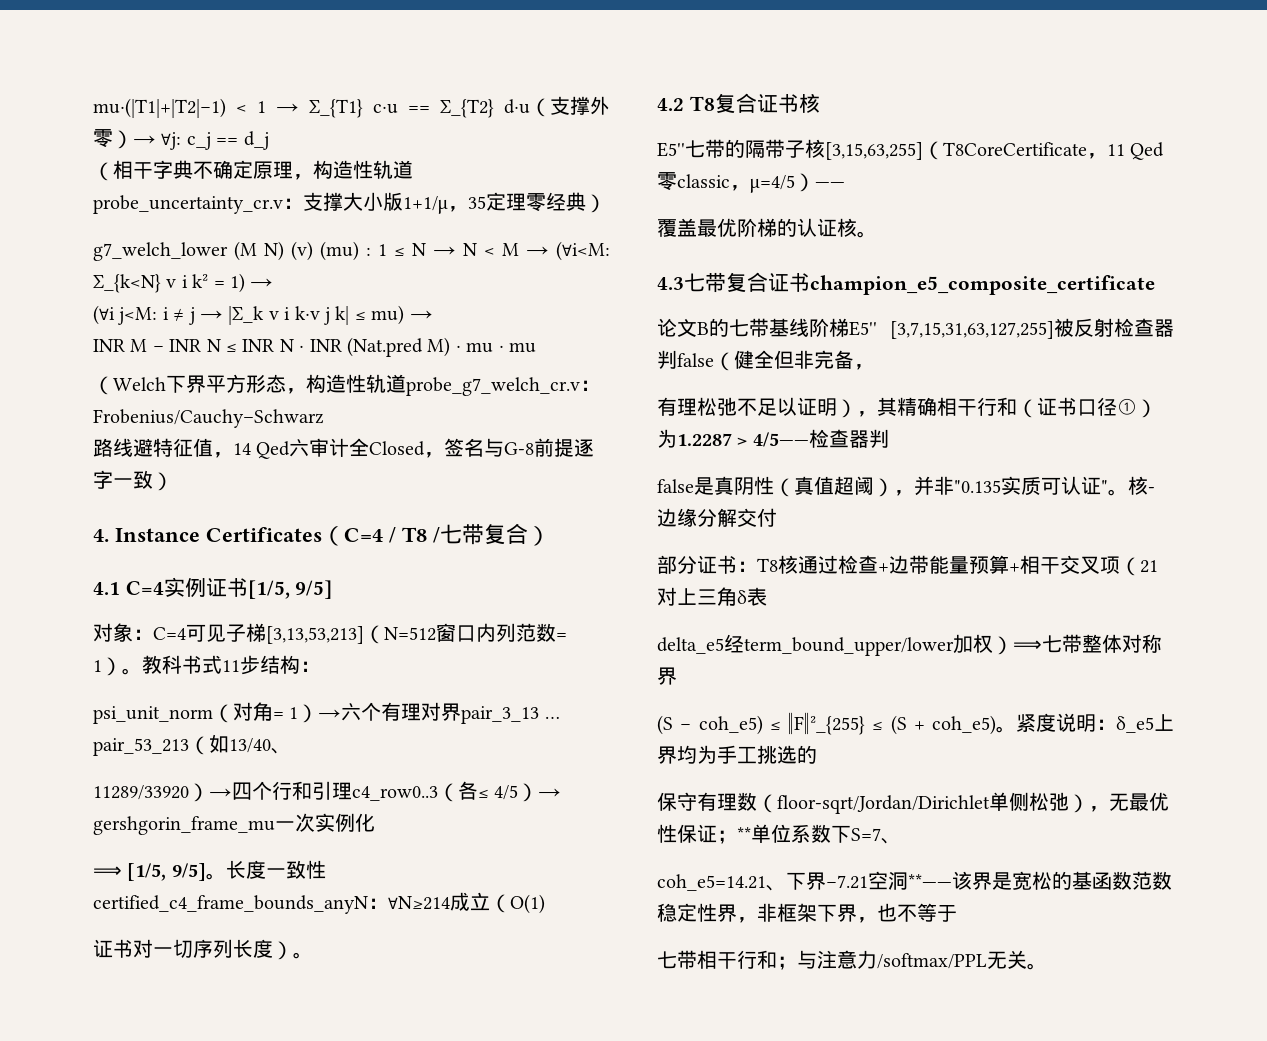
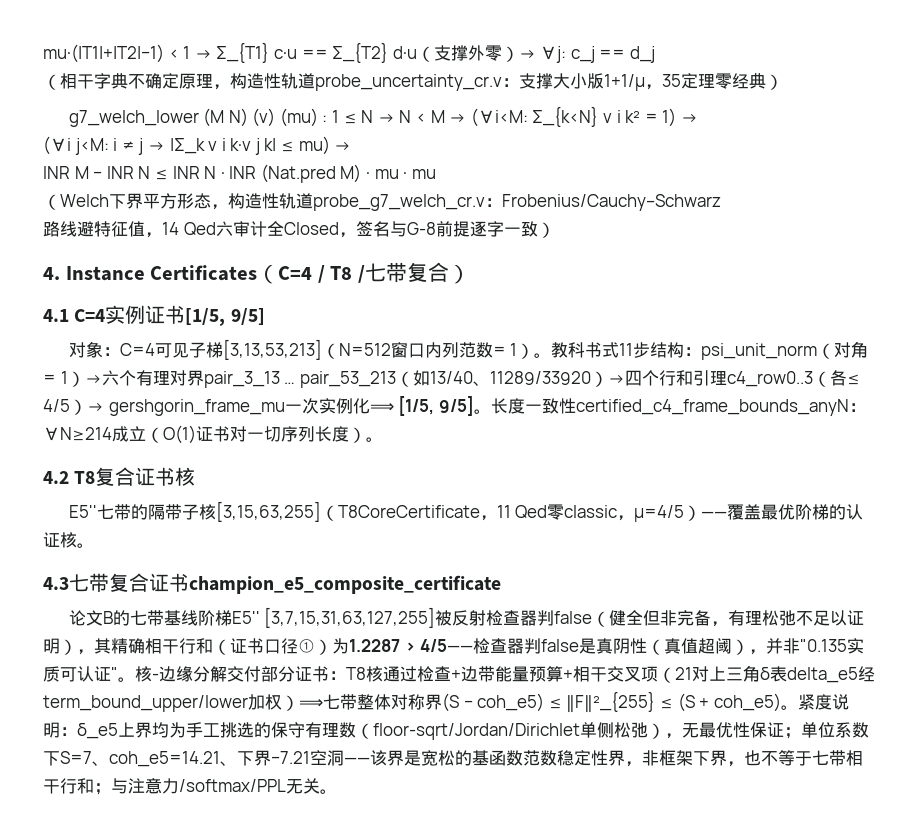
(320, 666) // -> (702, 351) none
(291, 751) // -> (490, 383) none
(375, 822) // -> (370, 406) none
(545, 904) // -> (196, 434) none
(845, 185) // -> (728, 514) none
(874, 367) // -> (729, 624) none
(889, 438) // -> (542, 646) none
(777, 517) // -> (261, 674) none
(767, 596) // -> (787, 674) none
(677, 676) // -> (442, 702) none
(817, 754) // -> (271, 730) none
[737,827,751,841] ** -> (801, 733) none
(901, 841) // -> (109, 763) none
[908,874,952,888] **—— -> [344,757,370,764] ——
(957, 913) // -> (812, 758) none

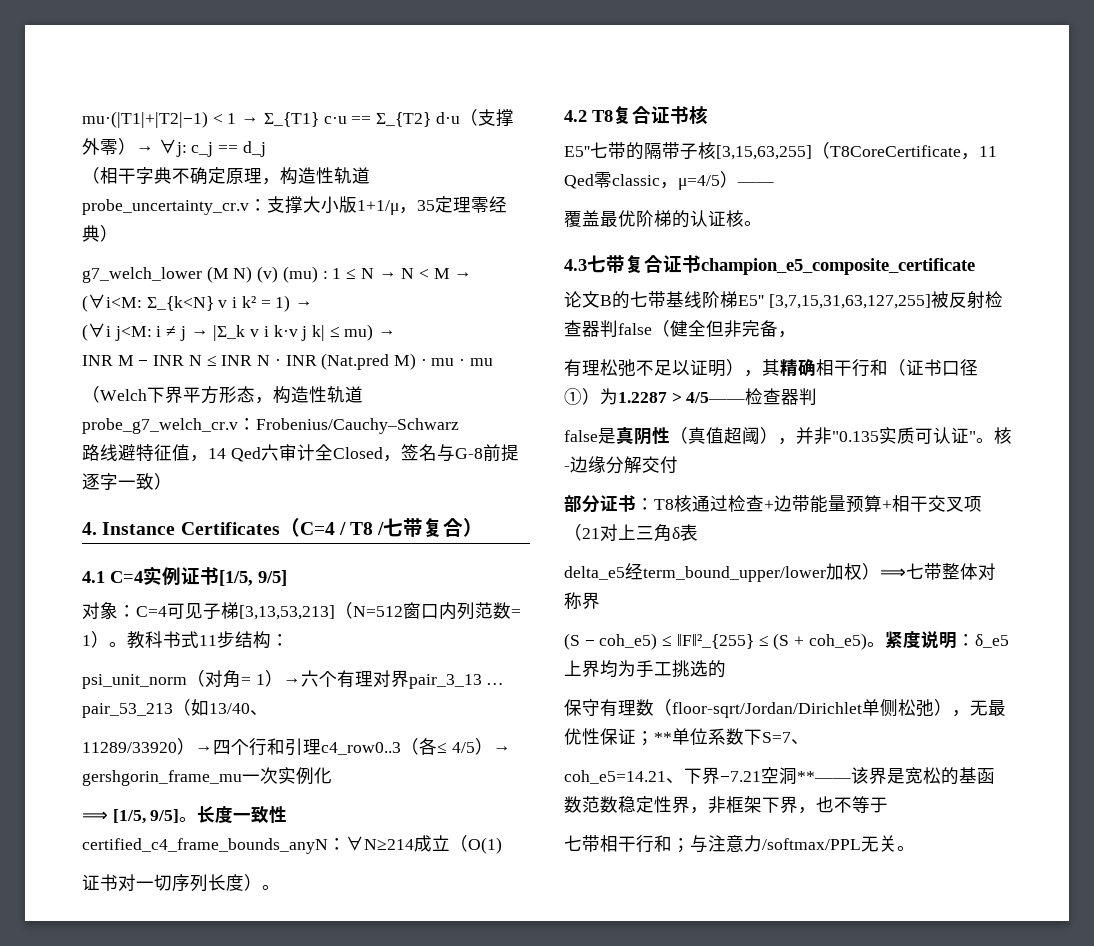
(702, 351) none -> (289, 640) //
(490, 383) none -> (268, 712) //
(370, 406) none -> (332, 775) //
(196, 434) none -> (502, 845) //
(728, 514) none -> (774, 184) //
(729, 624) none -> (796, 334) //
(542, 646) none -> (818, 396) //
(261, 674) none -> (678, 465) //
(787, 674) none -> (698, 532) //
(442, 702) none -> (600, 600) //
(271, 730) none -> (726, 669) //
(801, 733) none -> [654,732,672,743] **
(109, 763) none -> (809, 741) //
[344,757,370,764] —— -> [797,771,851,782] **——
(812, 758) none -> (888, 805) //

